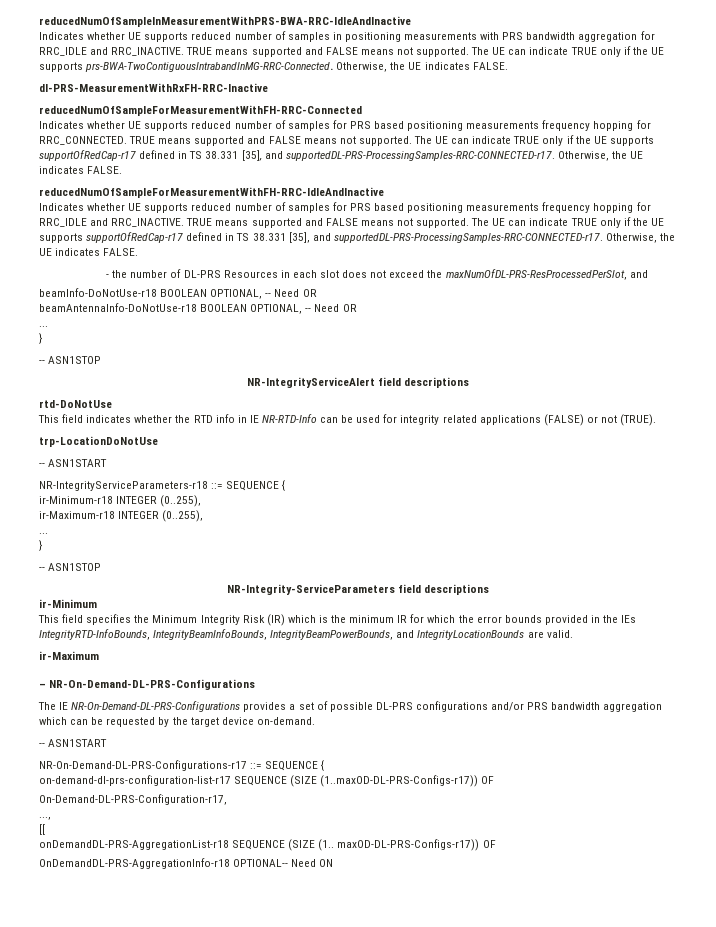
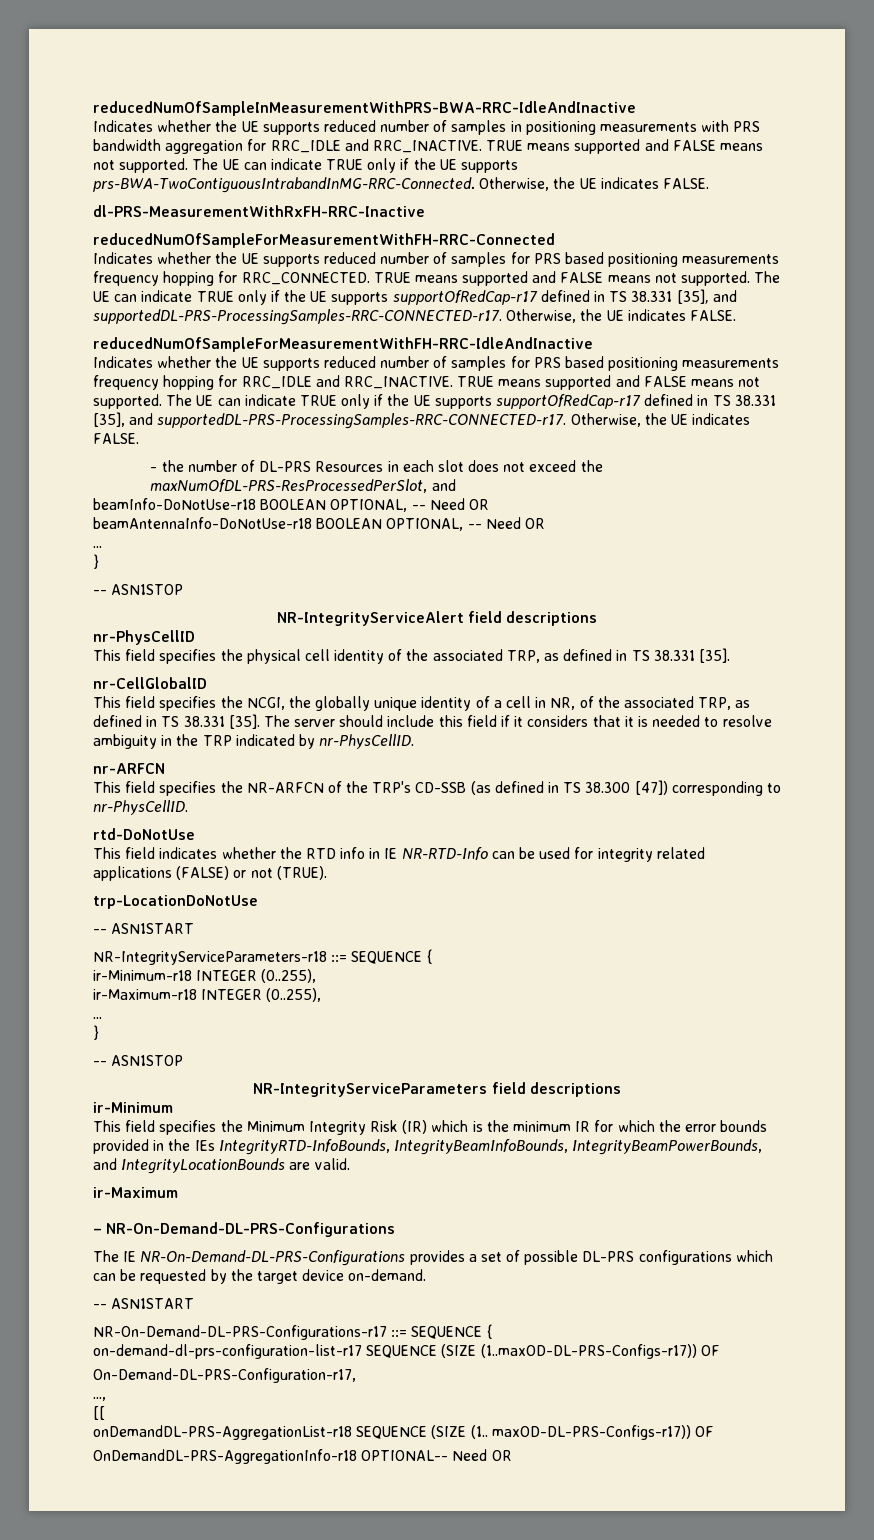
(126, 36) none -> [215,120,238,132] the
(126, 125) none -> [215,252,238,264] the
(126, 207) none -> [215,356,238,368] the
(470, 382) none -> [93,630,195,645] [93,648,730,664] [93,677,207,689] [93,696,751,711] [93,714,772,729] [93,734,415,749] [93,763,165,774] [93,780,781,796] [93,800,188,815] // nr-PhysCellID // This field specifies the physical cell identity of the associated TRP, as defined in TS 38.331 [35]. // nr-CellGlobalID // This field specifies the NCGI, the globally unique identity of a cell in NR, of the associated TRP, as defined in TS 38.331 [35]. The server should include this field if it considers that it is needed to resolve ambiguity in the TRP indicated by nr-PhysCellID. // nr-ARFCN // This field specifies the NR-ARFCN of the TRP's CD-SSB (as defined in TS 38.300 [47]) corresponding to nr-PhysCellID.
[226,584,395,595] NR-Integrity-ServiceParameters -> [253,1083,488,1097] NR-IntegrityServiceParameters
[491,702,663,712] and/or PRS bandwidth aggregation -> (732, 1257) none
[319,859,334,867] ON -> [491,1450,512,1461] OR

